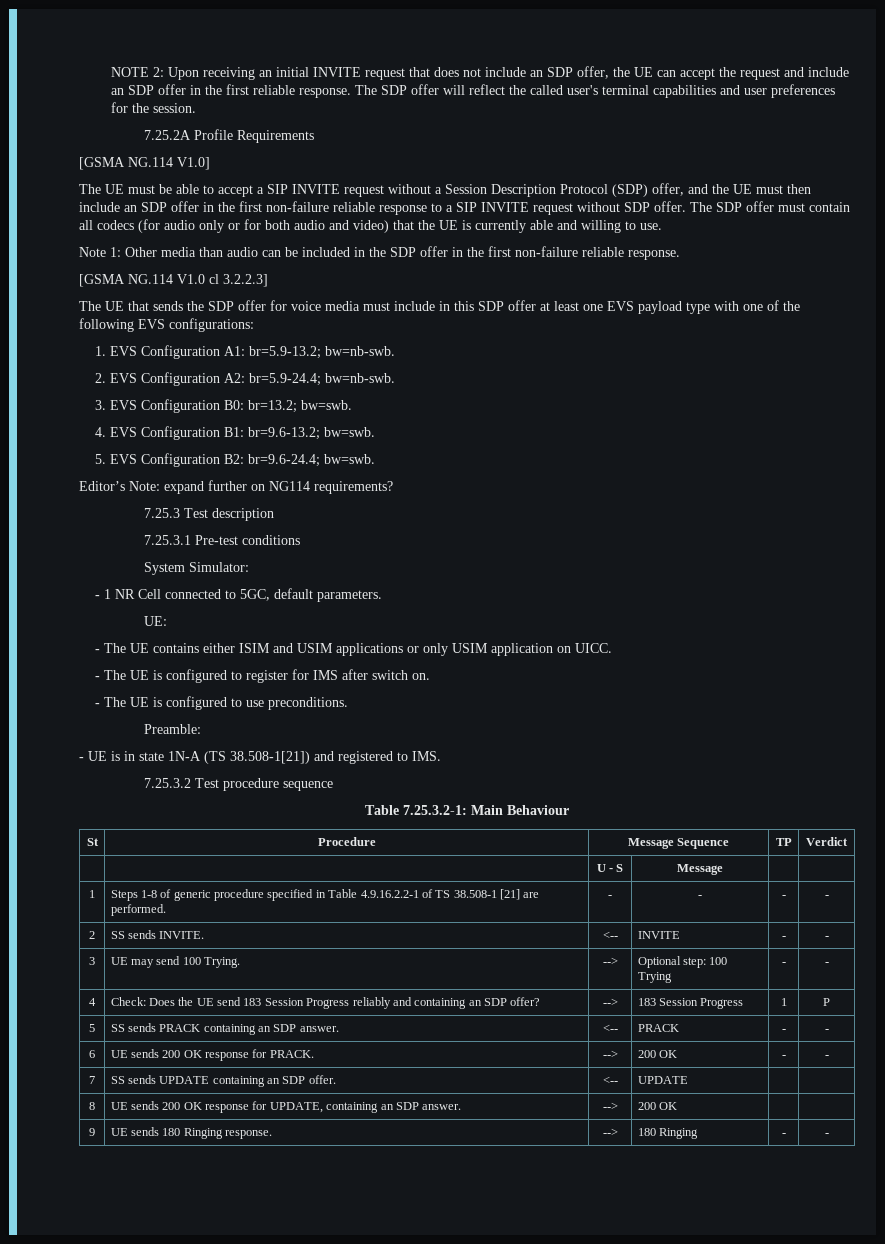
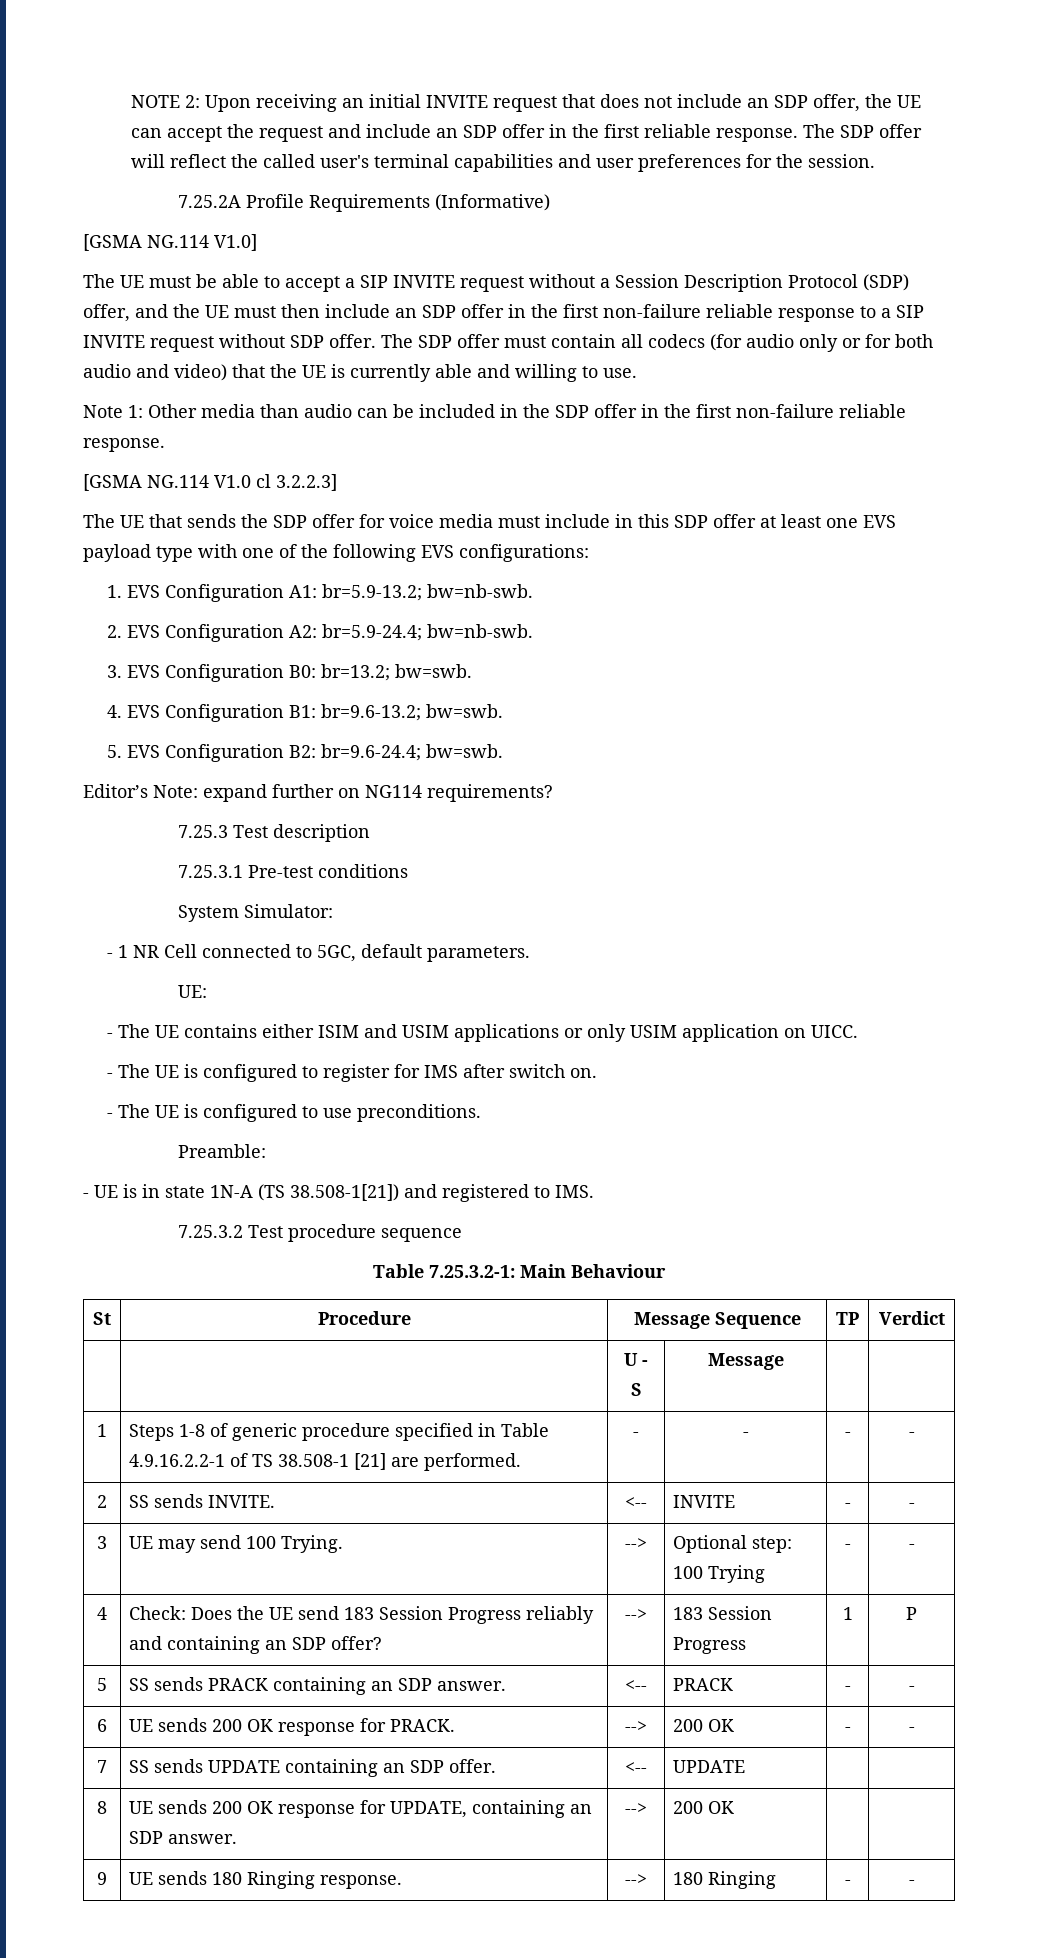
(314, 136) none -> [435,194,551,211] (Informative)

